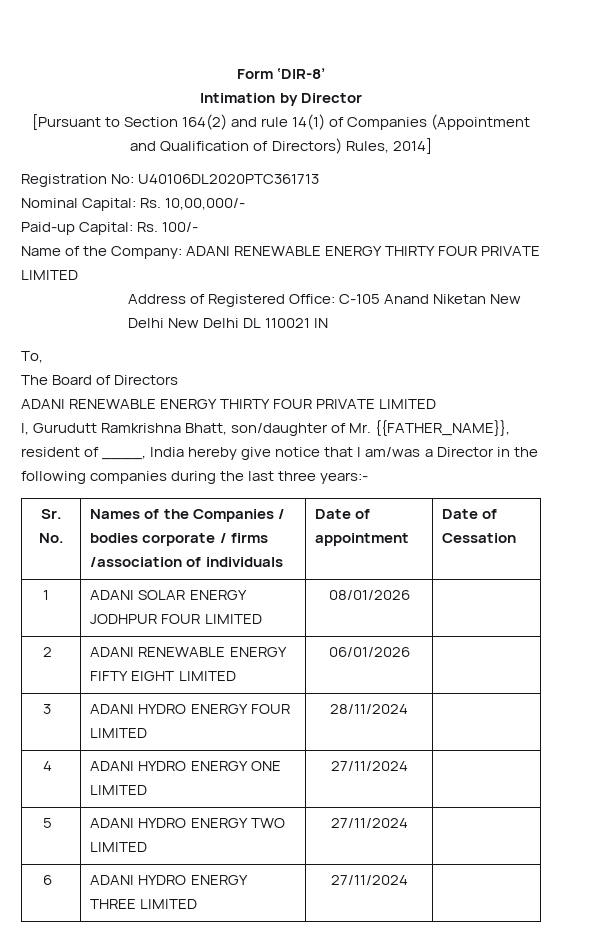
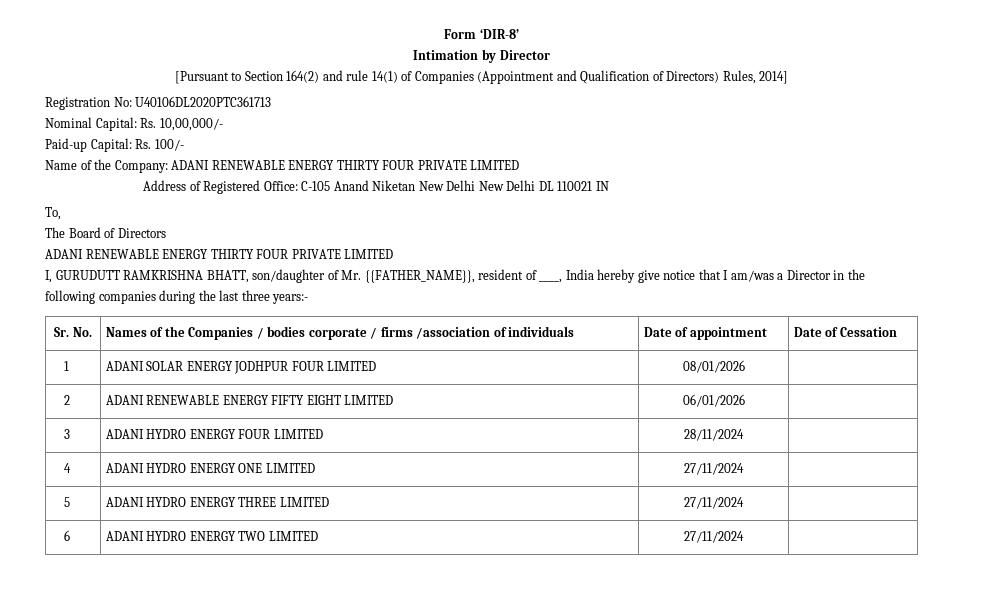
[33,423,228,435] Gurudutt Ramkrishna Bhatt, -> [55,270,249,283] GURUDUTT RAMKRISHNA BHATT,
[250,818,285,828] TWO -> [238,497,277,507] THREE
[90,899,137,909] THREE -> [238,531,266,541] TWO

